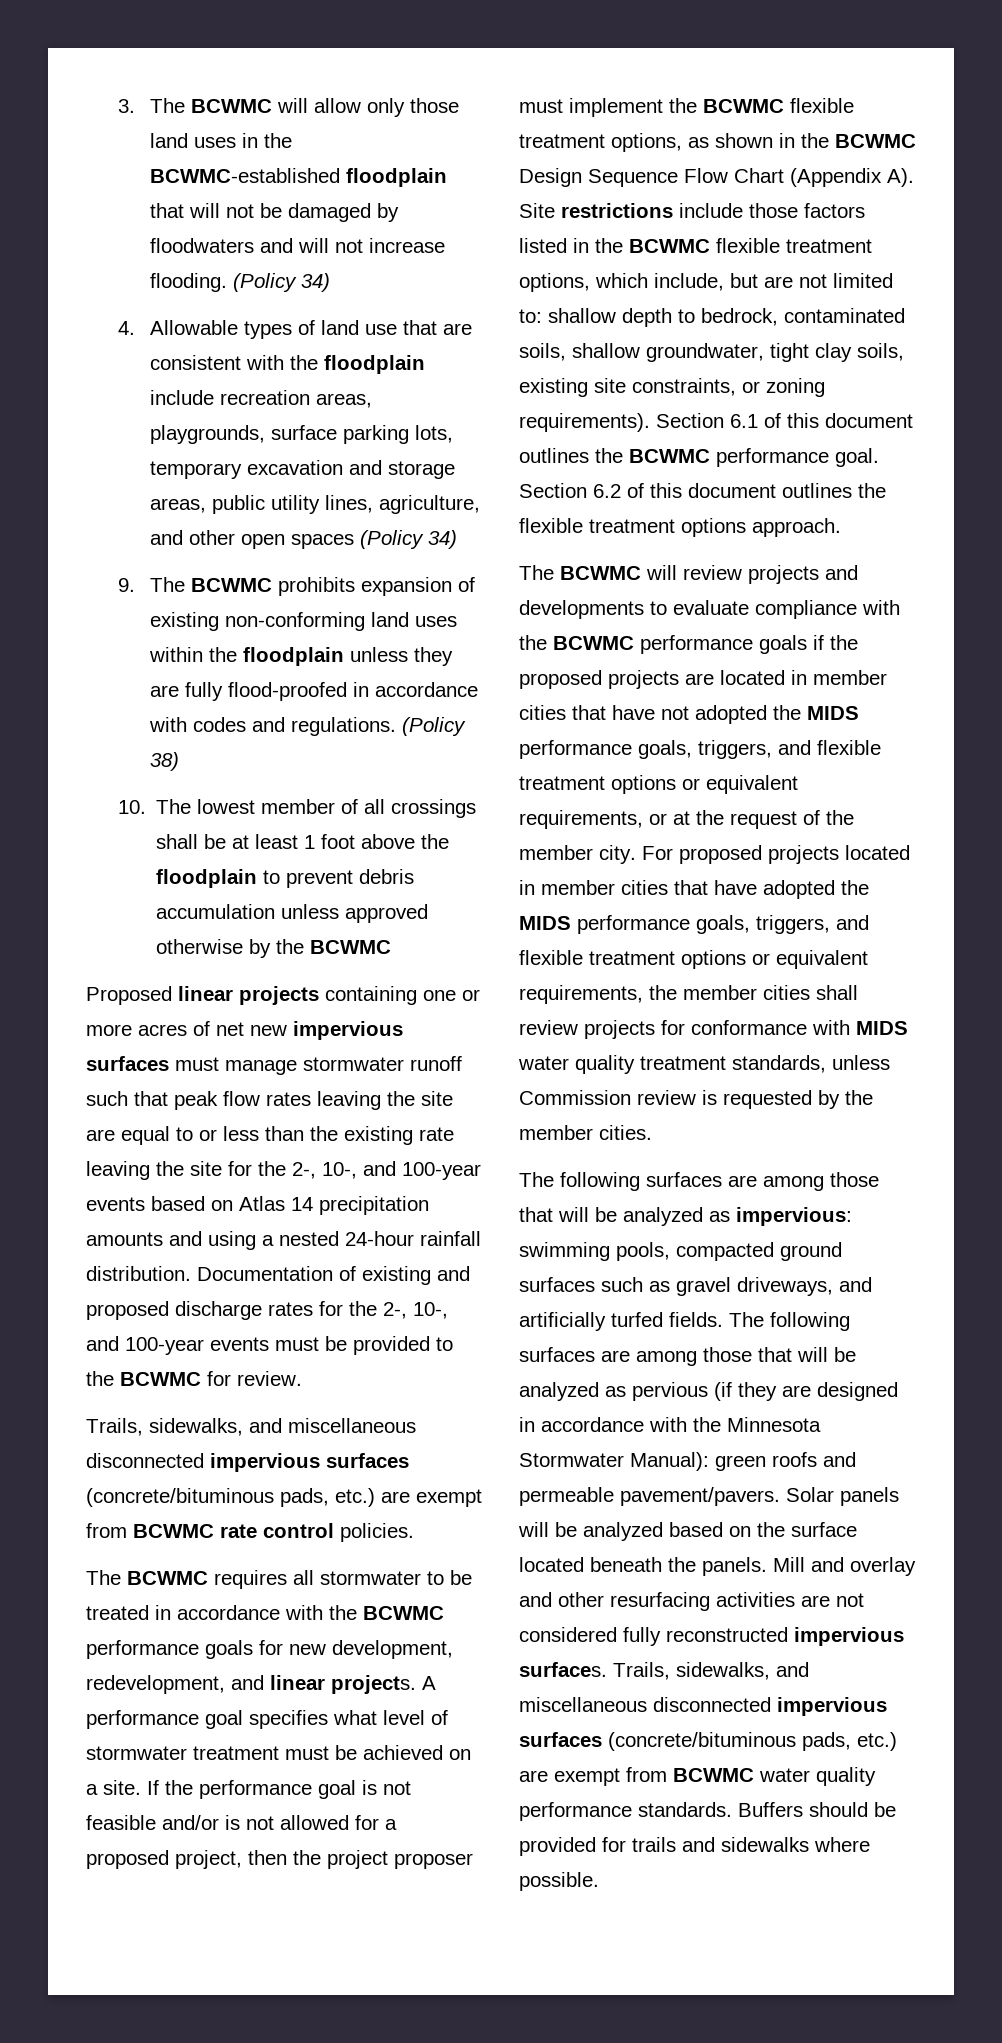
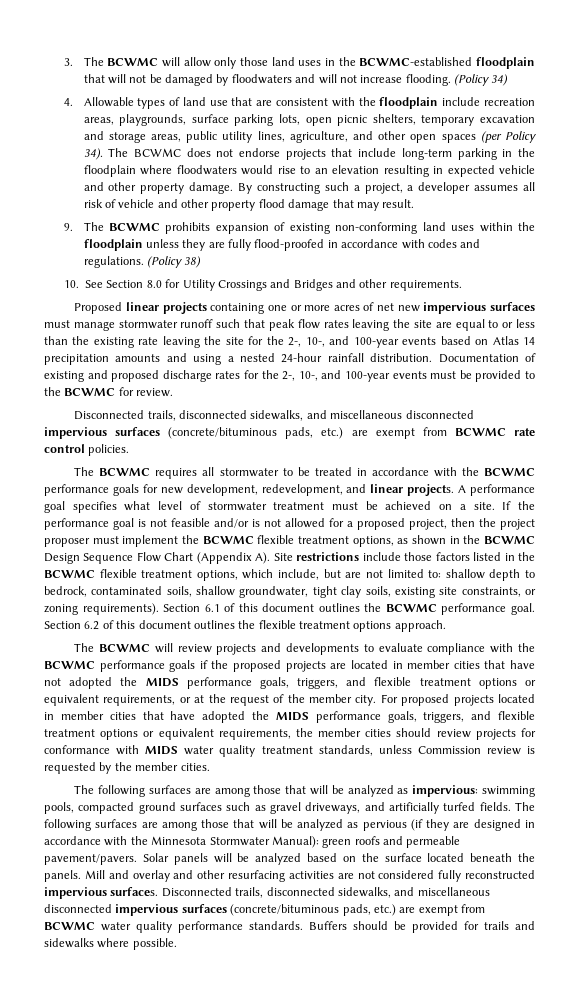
(454, 434) none -> [305,114,416,126] open picnic shelters,
[360,530,458,549] (Policy 34) -> [480,131,537,143] [83,148,536,160] [83,165,536,177] [83,182,535,194] [83,199,415,211] (per Policy 34). The BCWMC does not endorse projects that include long-term parking in the floodplain where floodwaters would rise to an elevation resulting in expected vehicle and other property damage. By constructing such a project, a developer assumes all risk of vehicle and other property flood damage that may result.
[156,799,477,818] [156,834,450,849] [156,869,415,888] [156,904,429,923] [156,939,392,958] The lowest member of all crossings shall be at least 1 foot above the floodplain to prevent debris accumulation unless approved otherwise by the BCWMC -> [85,279,462,291] See Section 8.0 for Utility Crossings and Bridges and other requirements.
[86,1418,143,1436] Trails, -> [74,410,248,421] Disconnected trails, disconnected
[816,985,858,1000] shall -> [396,728,432,737] should
[613,1662,670,1680] Trails, -> [161,887,335,898] Disconnected trails, disconnected

